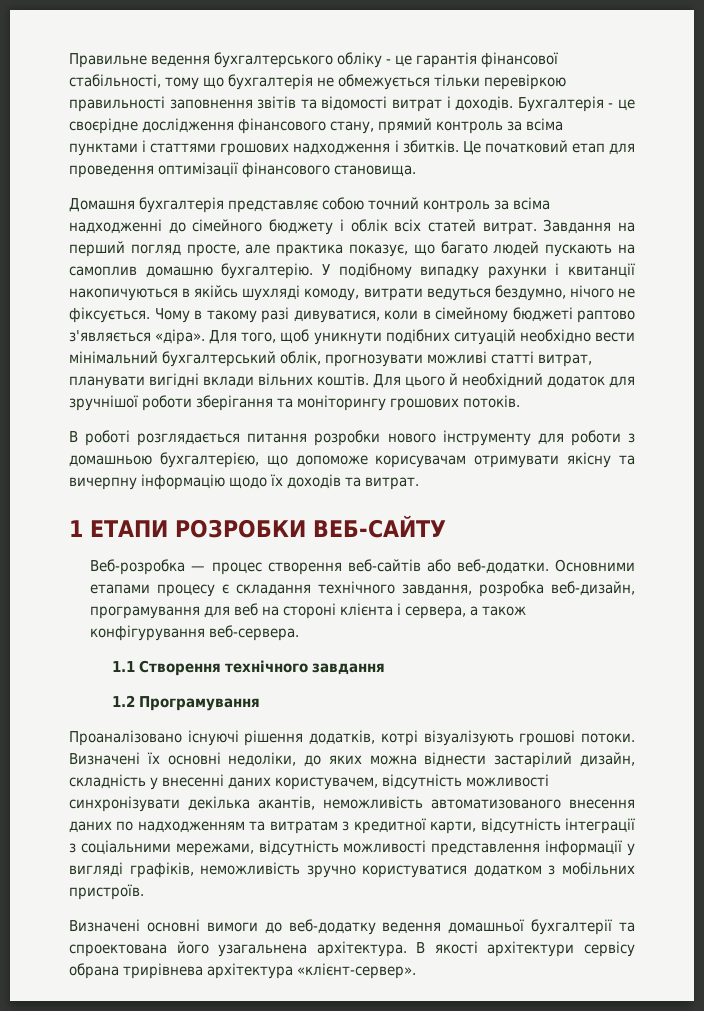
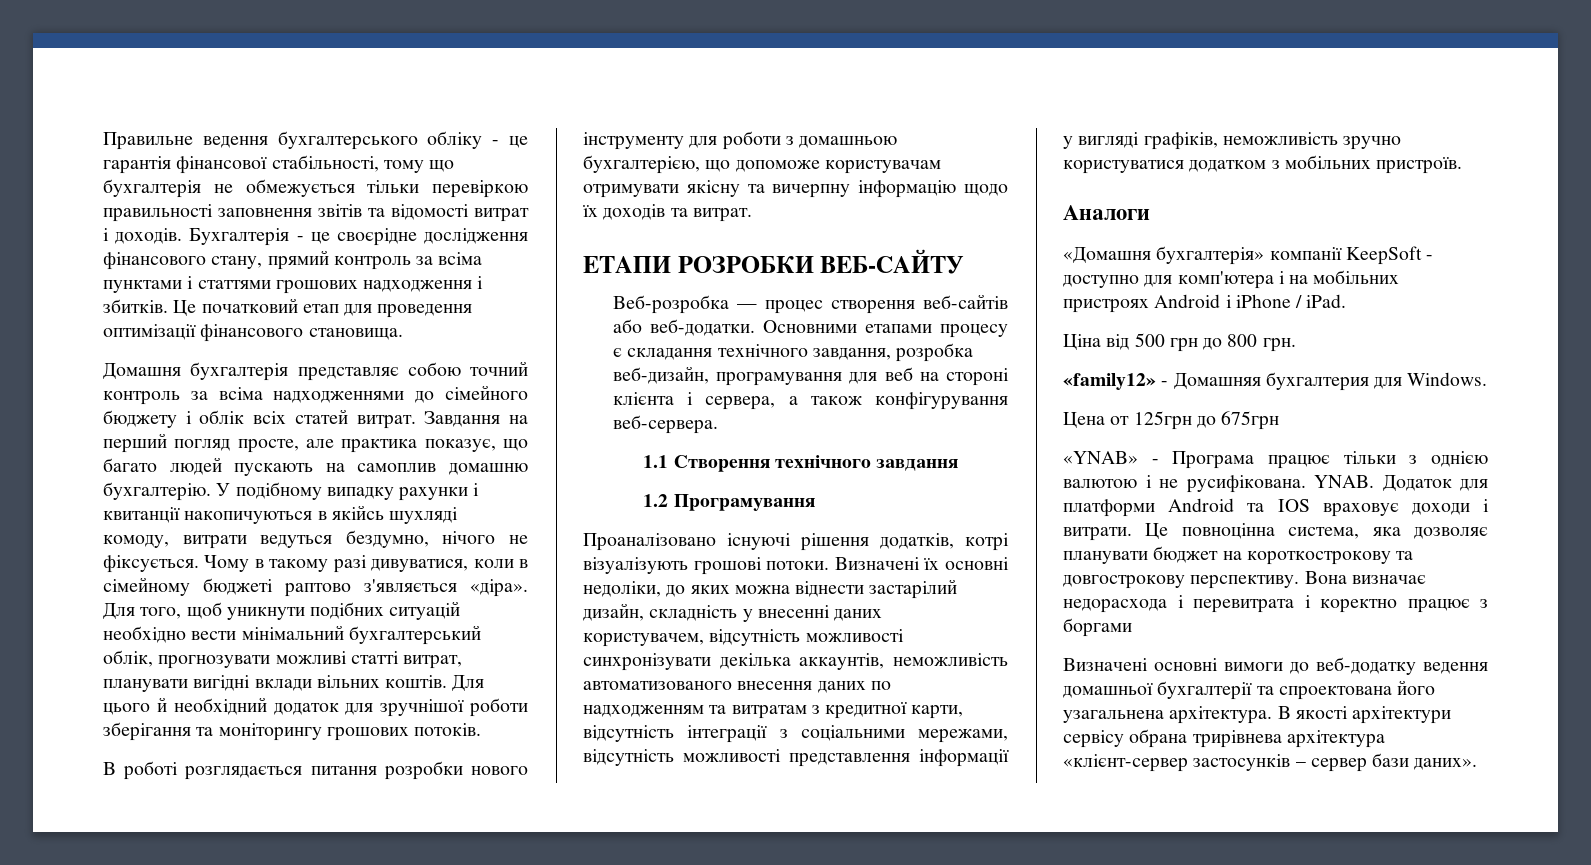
[69,219,162,234] надходженні -> [273,391,405,403] надходженнями
[375,455,467,468] корисувачам -> [824,160,941,174] користувачам
[69,520,83,537] 1 -> (752, 215) none
[258,796,315,810] акантів, -> [799,653,885,670] аккаунтів,
(144, 892) none -> [1063,205,1150,220] [1063,246,1434,265] [1063,270,1400,289] [1063,294,1347,313] [1063,333,1296,352] [1063,372,1488,391] [1063,411,1280,430] [1063,451,1488,469] [1063,475,1488,493] [1063,498,1489,517] [1063,523,1488,541] [1063,546,1414,565] [1063,571,1426,589] [1063,595,1488,613] [1063,618,1132,637] // Аналоги // «Домашня бухгалтерія» компанії KeepSoft - доступно для комп'ютера і на мобільних пристроях Android і iPhone / iPad. // Ціна від 500 грн до 800 грн. // «family12» - Домашняя бухгалтерия для Windows. // Цена от 125грн до 675грн // «YNAB» - Програма працює тільки з однією валютою і не русифікована. YNAB. Додаток для платформи Android та IOS враховує доходи і витрати. Це повноцінна система, яка дозволяє планувати бюджет на короткострокову та довгострокову перспективу. Вона визначає недорасхода і перевитрата і коректно працює з боргами
[297,963,416,979] «клієнт-сервер». -> [1063,753,1478,772] «клієнт-сервер застосунків – сервер бази даних».

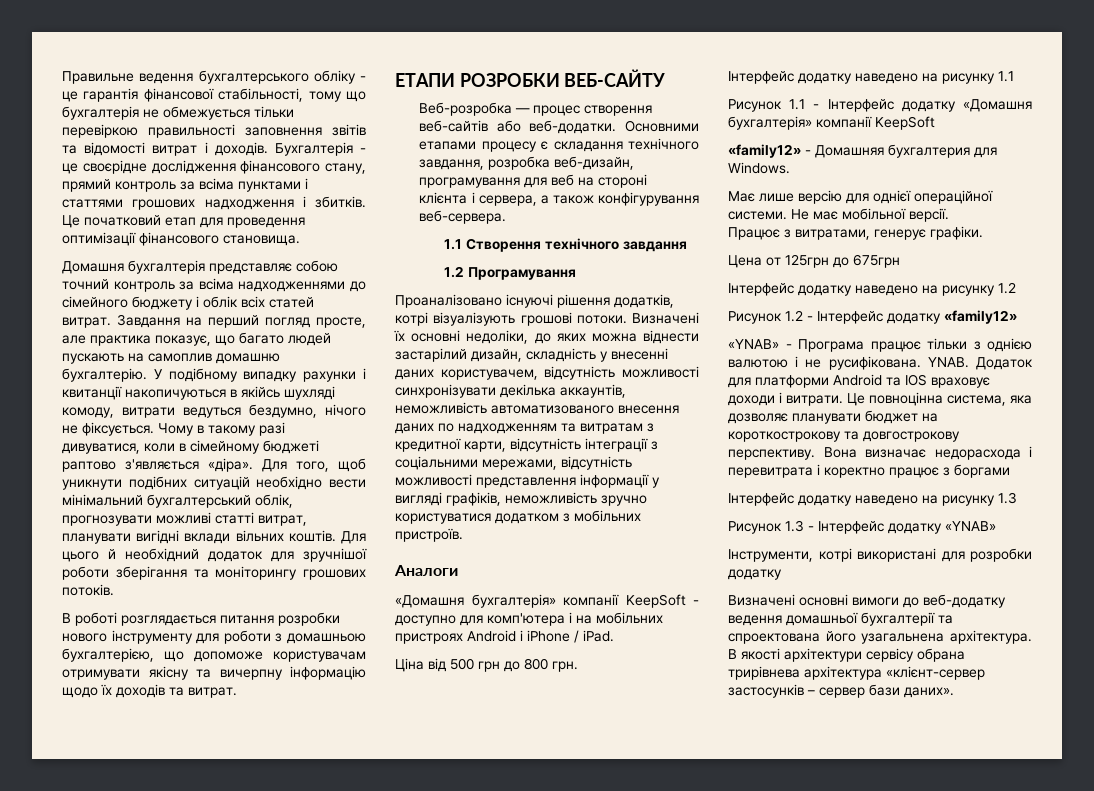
(1296, 345) none -> [728,71,1014,84] [728,99,1032,112] [728,116,935,130] // Інтерфейс додатку наведено на рисунку 1.1 // Рисунок 1.1 - Інтерфейс додатку «Домашня бухгалтерія» компанії KeepSoft
(1488, 379) none -> [728,190,993,204] [728,208,949,222] [728,226,983,240] // Має лише версію для однієї операційної системи. Не має мобільної версії. // Працює з витратами, генерує графіки.
(1280, 420) none -> [728,282,1016,296] [728,310,1017,324] // Інтерфейс додатку наведено на рисунку 1.2 // Рисунок 1.2 - Інтерфейс додатку «family12»
(1132, 627) none -> [728,492,1017,506] [728,520,996,534] [728,548,1032,562] [728,569,782,580] // Інтерфейс додатку наведено на рисунку 1.3 // Рисунок 1.3 - Інтерфейс додатку «YNAB» // Інструменти, котрі використані для розробки додатку

